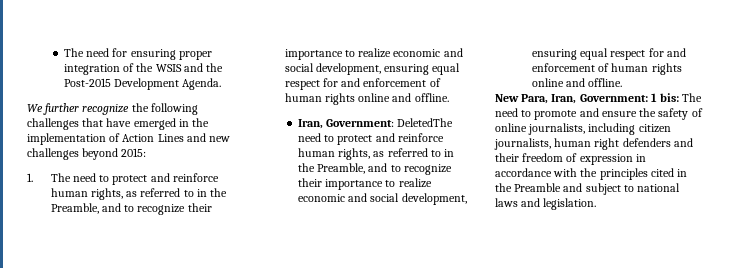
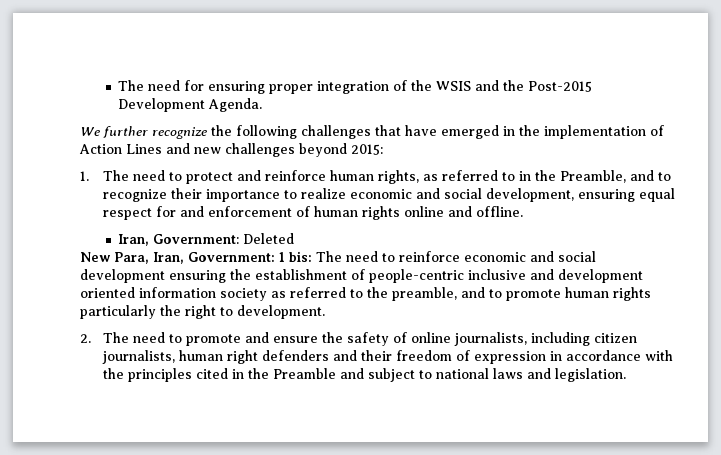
[397,118,454,127] [297,133,444,145] [297,148,455,160] [297,163,452,175] [297,178,432,190] [297,193,467,205] [531,48,686,60] [531,63,682,75] [531,78,623,87] DeletedThe need to protect and reinforce human rights, as referred to in the Preamble, and to recognize their importance to realize economic and social development, ensuring equal respect for and enforcement of human rights online and offline. -> [243,233,295,244] Deleted
(532, 113) none -> [399,251,596,262] [80,269,643,283] [80,287,651,301] [80,305,325,319] [80,332,182,343] reinforce economic and social development ensuring the establishment of people-centric inclusive and development oriented information society as referred to the preamble, and to promote human rights particularly the right to development. // 2. The need to

